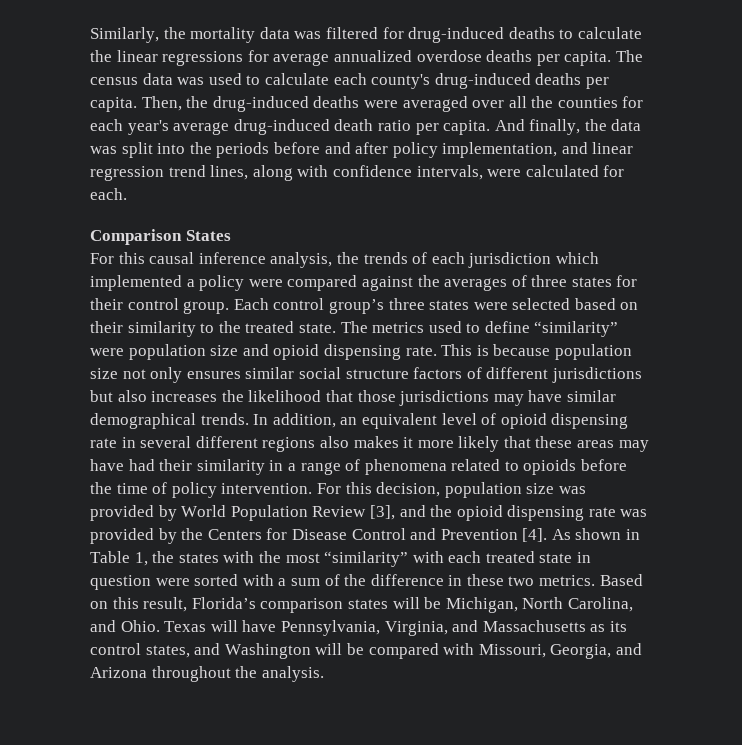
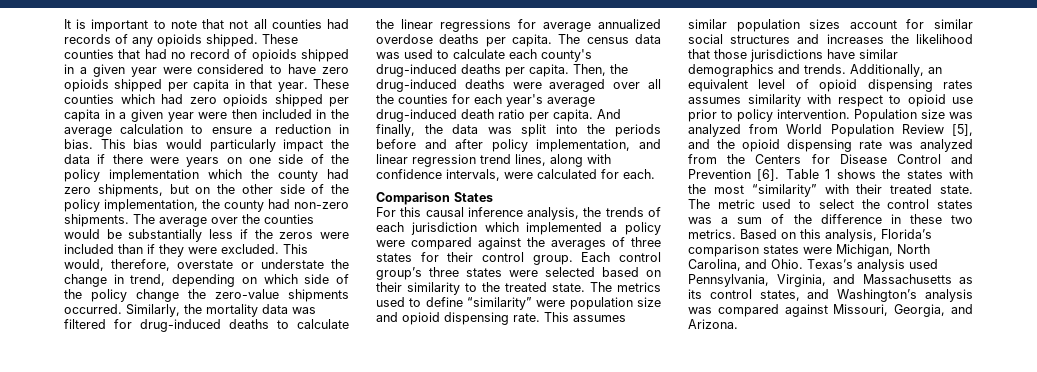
(90, 35) none -> [64,19,350,32] [64,34,298,47] [64,49,349,62] [64,64,349,77] [64,79,349,92] [64,94,349,107] [64,109,349,122] [64,124,349,137] [64,139,349,152] [64,154,349,167] [64,169,349,182] [64,184,349,197] [64,199,349,212] [64,214,314,227] [64,229,350,242] [64,244,308,257] [64,259,349,271] [64,274,350,287] [64,289,349,302] [64,304,122,314] It is important to note that not all counties had records of any opioids shipped. These counties that had no record of opioids shipped in a given year were considered to have zero opioids shipped per capita in that year. These counties which had zero opioids shipped per capita in a given year were then included in the average calculation to ensure a reduction in bias. This bias would particularly impact the data if there were years on one side of the policy implementation which the county had zero shipments, but on the other side of the policy implementation, the county had non-zero shipments. The average over the counties would be substantially less if the zeros were included than if they were excluded. This would, therefore, overstate or understate the change in trend, depending on which side of the policy change the zero-value shipments occurred.
[476,344,632,360] [90,367,642,383] [90,390,147,402] is because population size not only ensures similar social structure factors of different jurisdictions but also -> [573,315,626,322] [688,19,973,32] [688,34,820,44] assumes similar population sizes account for similar social structures and
[493,394,524,406] may -> (823, 55) none
[90,413,336,429] demographical trends. In addition, -> [688,64,924,77] demographics and trends. Additionally,
[90,436,649,452] [90,459,628,475] [90,482,586,498] [90,505,177,521] rate in several different regions also makes it more likely that these areas may have had their similarity in a range of phenomena related to opioids before the time of policy intervention. For this decision, population size was provided by -> [943,80,973,89] [688,94,973,107] [688,109,973,122] [688,124,779,137] rates assumes similarity with respect to opioid use prior to policy intervention. Population size was analyzed from
[369,505,395,520] [3], -> [952,124,973,136] [5],
[90,528,177,544] provided by -> [920,139,973,152] [688,154,717,164] analyzed from
[522,528,641,542] [90,551,148,566] [4]. As shown in Table 1, -> [757,169,876,181] [6]. Table 1 shows
[448,551,592,563] [90,574,274,590] each treated state in question were sorted with -> [856,184,973,194] [688,199,973,209] [688,217,712,224] their treated state. The metric used to select the control states was
[143,597,188,612] result, -> [825,229,877,242] analysis,
[392,597,442,609] will be -> [803,247,832,254] were
[164,620,277,632] Texas will have -> [807,259,938,272] Texas’s analysis used
[224,643,642,659] [90,666,324,682] Washington will be compared with Missouri, Georgia, and Arizona throughout the analysis. -> [837,289,973,302] [688,304,973,317] [688,319,738,329] Washington’s analysis was compared against Missouri, Georgia, and Arizona.

